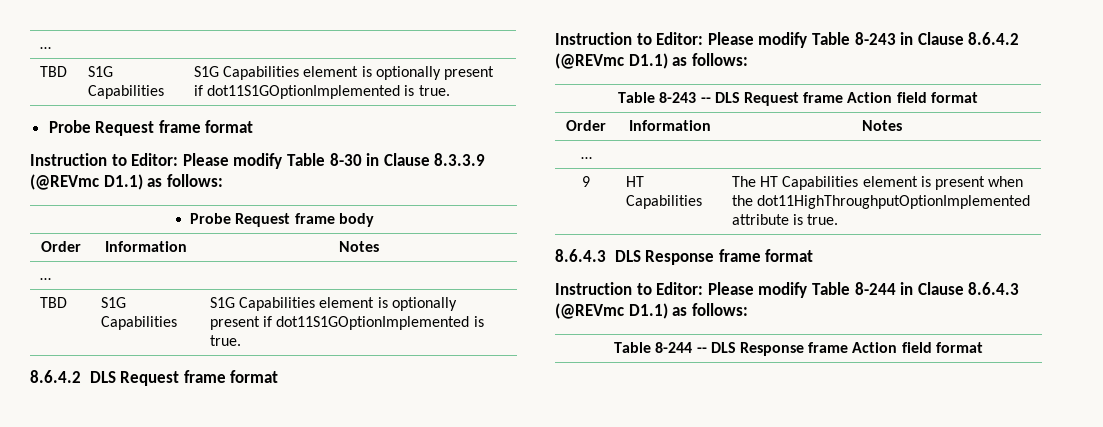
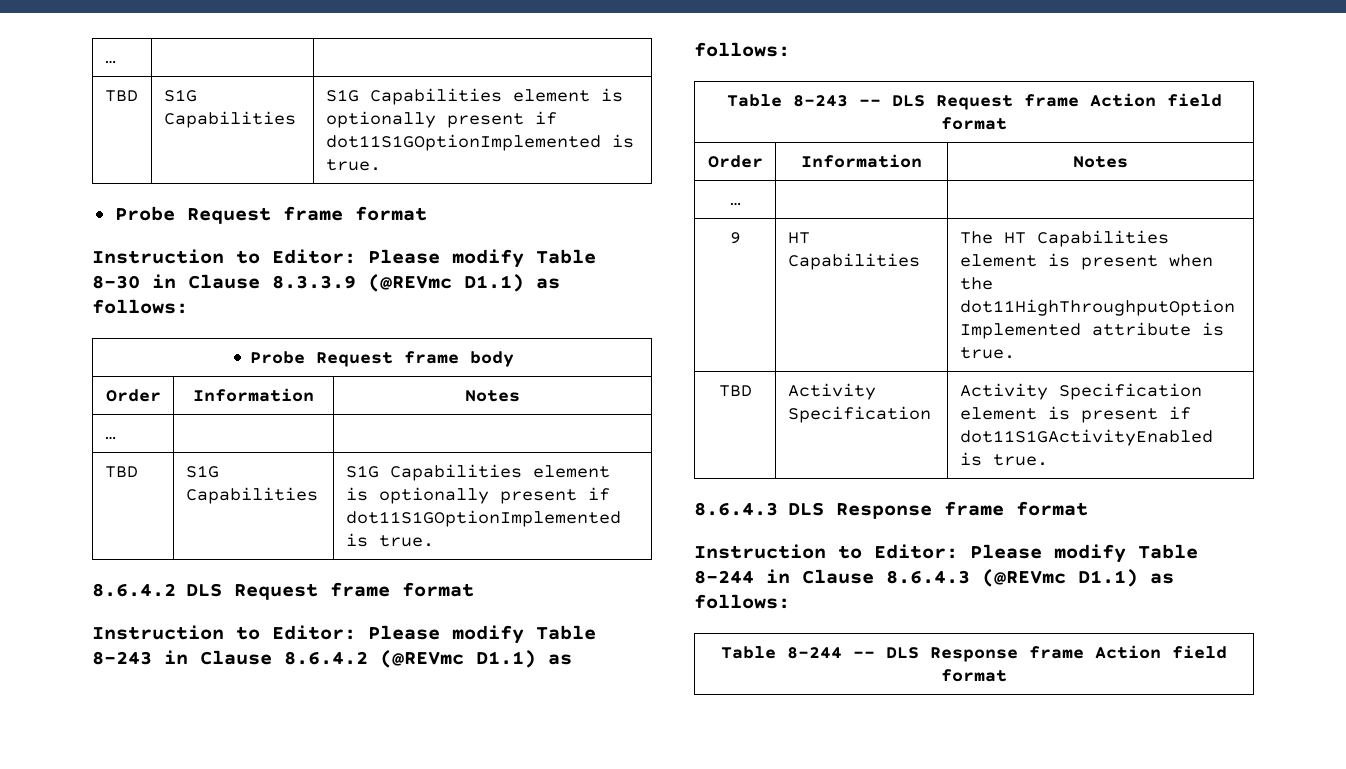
(839, 219) none -> [718,385,752,397] [787,383,876,400] [787,406,931,423] [959,383,1202,400] [959,406,1191,423] [959,429,1213,446] [959,452,1048,466] // TBD | Activity Specification | Activity Specification element is present if dot11S1GActivityEnabled is true.

